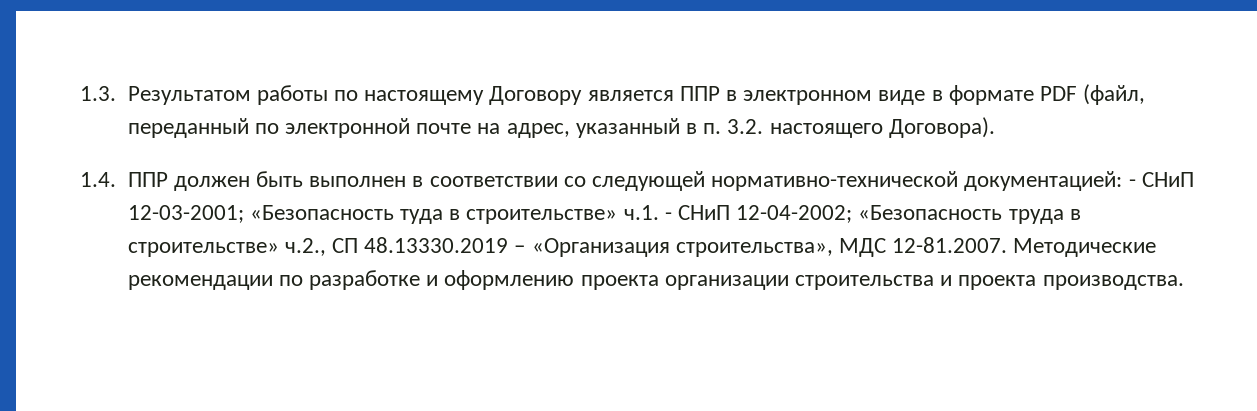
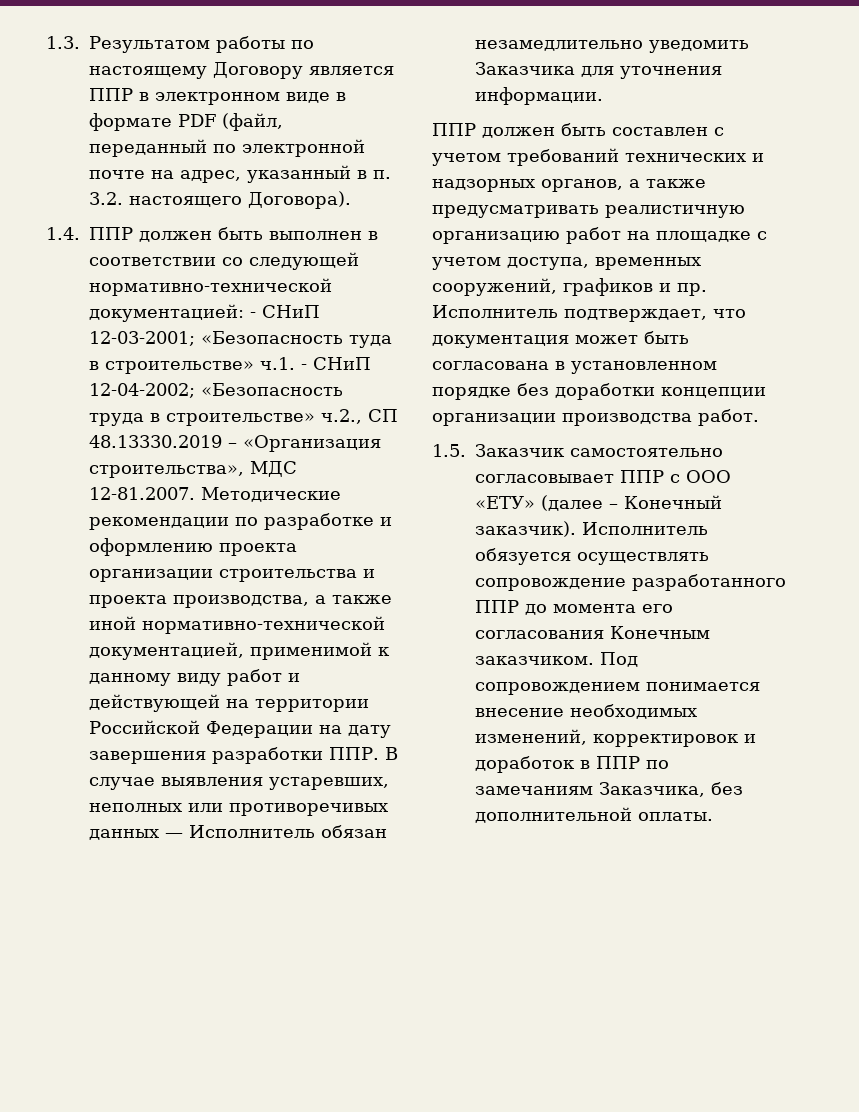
[1042,275,1184,290] производства. -> [173,595,392,608] [89,616,385,634] [89,642,390,660] [89,669,300,686] [89,694,369,712] [89,720,391,738] [89,747,398,764] [89,777,389,790] [89,803,388,816] [89,825,387,840] [475,40,749,53] [475,62,722,79] [475,87,603,105] [432,123,724,138] [432,148,764,166] [432,179,706,192] [432,205,745,218] [432,227,767,244] [432,257,701,270] [432,278,707,296] [432,305,746,322] [432,331,689,348] [432,361,717,374] [432,383,766,400] [432,409,759,426] [432,444,723,457] [475,470,731,483] [475,495,722,511] [475,521,708,537] [475,548,709,565] [475,574,786,591] [475,600,673,615] [475,626,710,639] [475,652,638,667] [475,682,760,695] [475,704,697,719] [475,729,756,747] [475,756,669,773] [475,782,743,797] [475,807,713,823] производства, а также иной нормативно-технической документацией, применимой к данному виду работ и действующей на территории Российской Федерации на дату завершения разработки ППР. В случае выявления устаревших, неполных или противоречивых данных — Исполнитель обязан незамедлительно уведомить Заказчика для уточнения информации. // ППР должен быть составлен с учетом требований технических и надзорных органов, а также предусматривать реалистичную организацию работ на площадке с учетом доступа, временных сооружений, графиков и пр. Исполнитель подтверждает, что документация может быть согласована в установленном порядке без доработки концепции организации производства работ. // 1.5. Заказчик самостоятельно согласовывает ППР с ООО «ЕТУ» (далее – Конечный заказчик). Исполнитель обязуется осуществлять сопровождение разработанного ППР до момента его согласования Конечным заказчиком. Под сопровождением понимается внесение необходимых изменений, корректировок и доработок в ППР по замечаниям Заказчика, без дополнительной оплаты.

